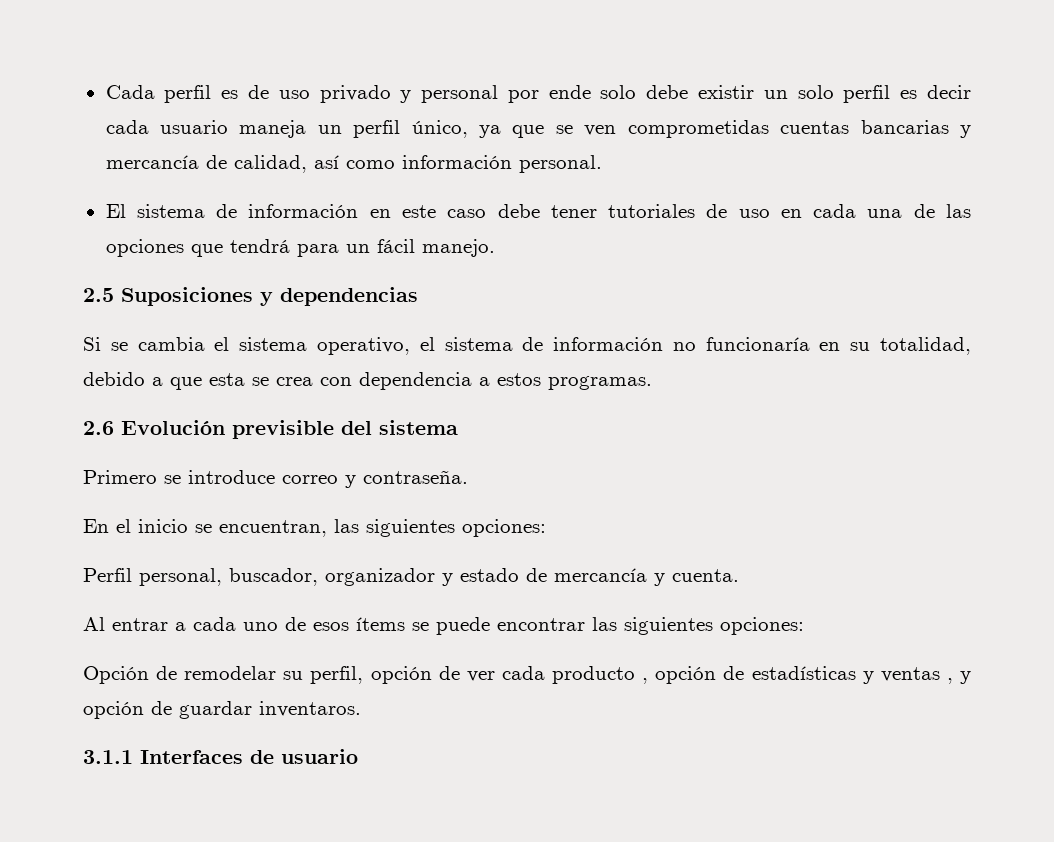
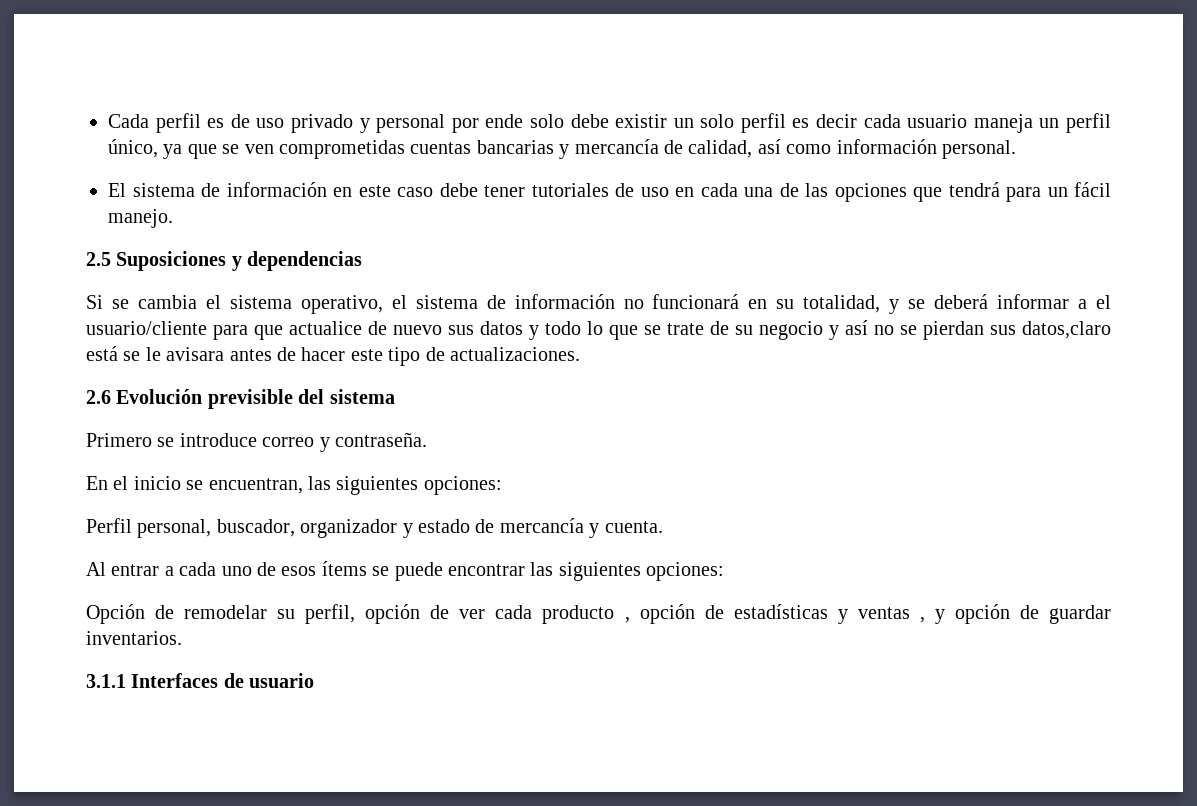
[705,337,810,351] funcionaría -> [652,294,740,309] funcionará
[83,372,652,390] debido a que esta se crea con dependencia a estos programas. -> [889,294,1112,314] [86,320,1111,340] [86,346,580,366] y se deberá informar a el usuario/cliente para que actualice de nuevo sus datos y todo lo que se trate de su negocio y así no se pierdan sus datos,claro está se le avisara antes de hacer este tipo de actualizaciones.
[259,701,361,717] inventaros. -> [86,631,182,645] inventarios.

